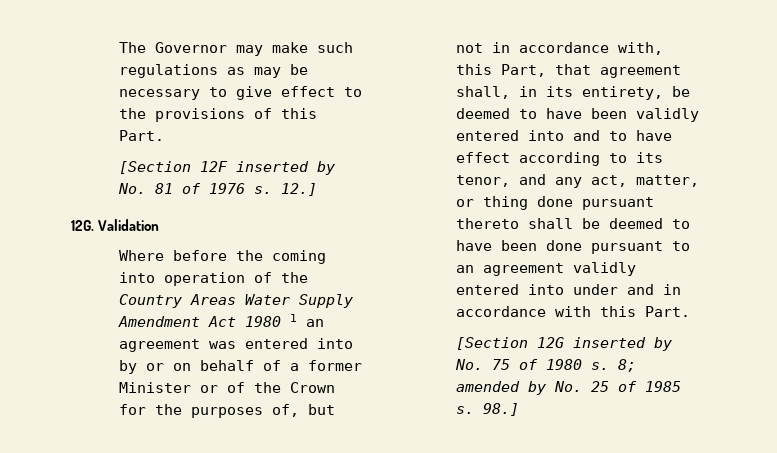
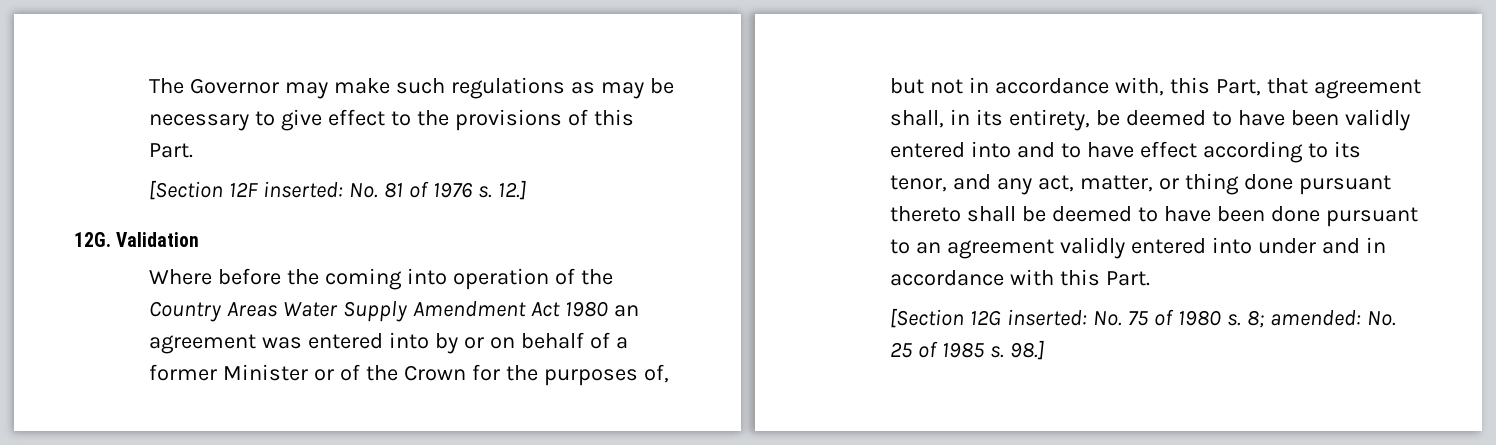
[235,161,335,175] inserted by -> [263,181,344,198] inserted:
[289,314,297,322] 1 -> (608, 309) none
[572,337,672,351] inserted by -> [1007,309,1088,326] inserted:
[455,381,546,395] amended by -> [1269,310,1361,326] amended:

